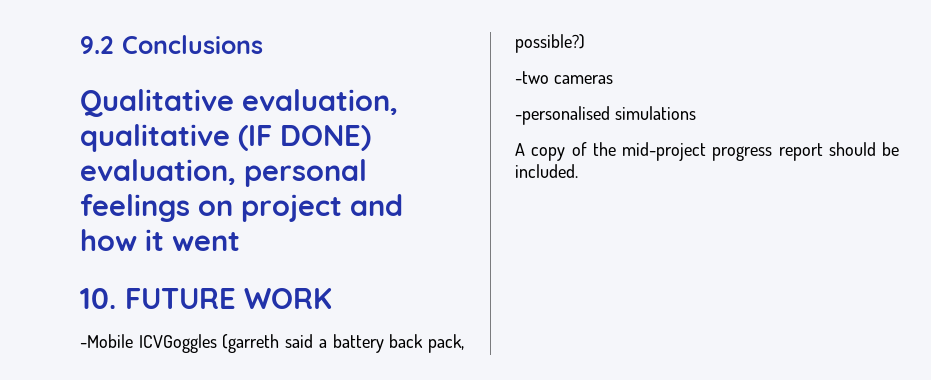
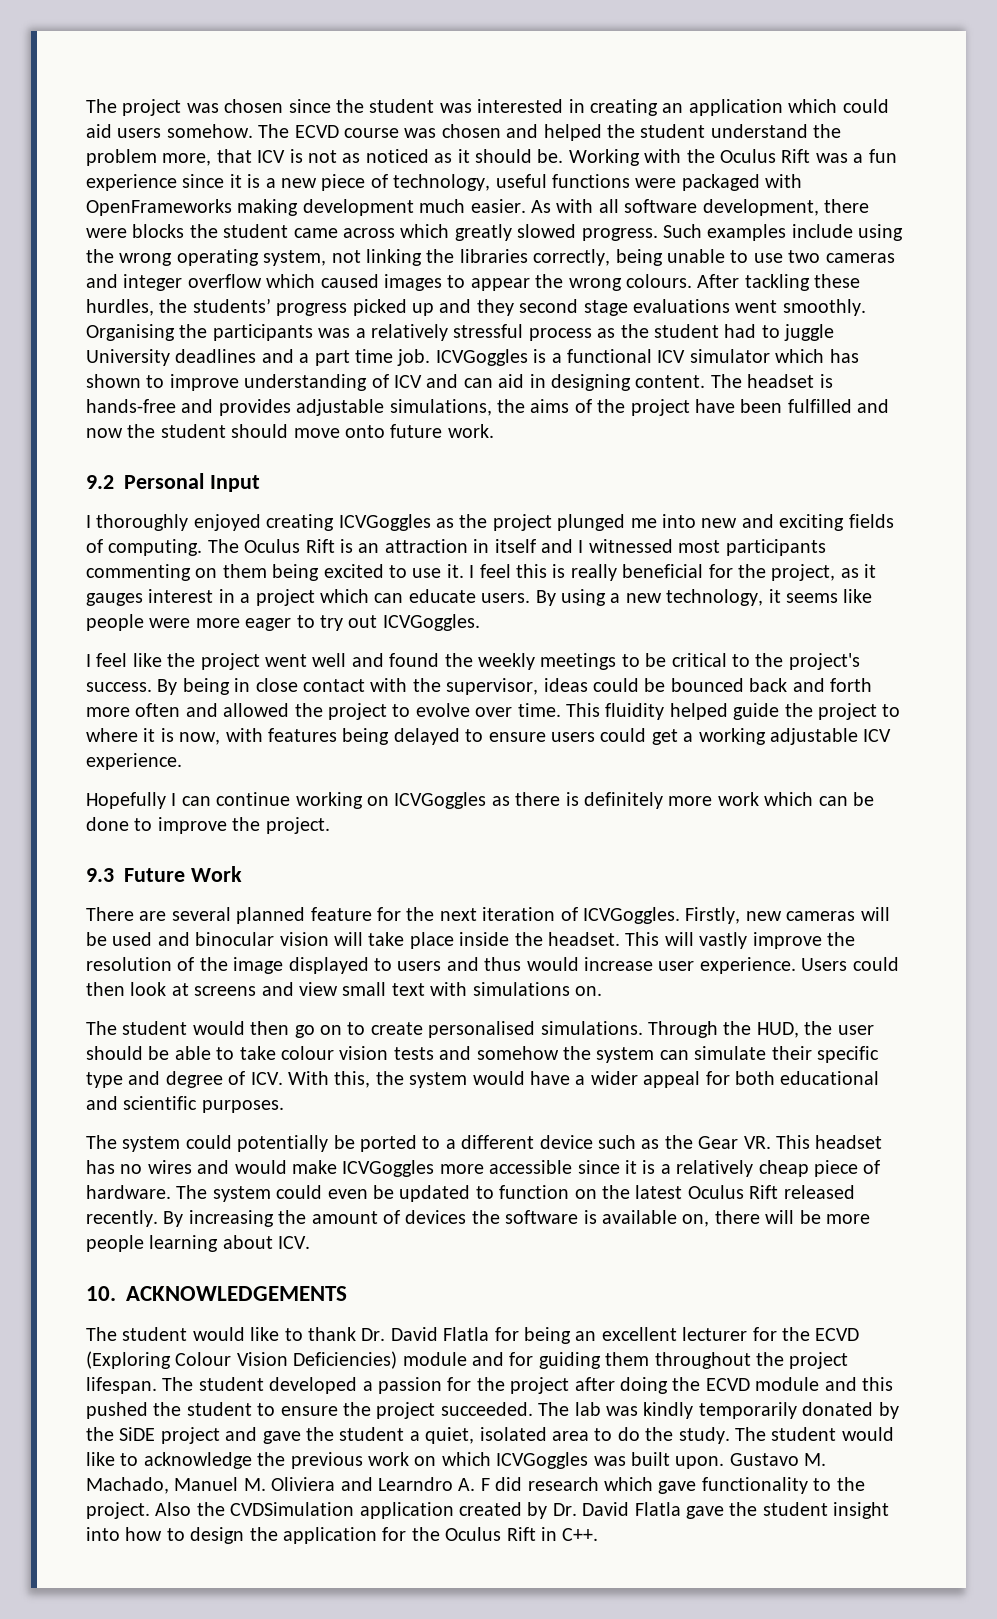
[80,35,263,54] [80,89,398,117] [80,124,371,152] [80,159,367,187] [80,194,403,222] [80,229,240,251] [80,288,332,309] [80,334,465,353] [515,34,585,53] [515,71,613,84] [515,106,696,125] [515,142,899,161] [515,164,578,178] 9.2 Conclusions // Qualitative evaluation, qualitative (IF DONE) evaluation, personal feelings on project and how it went // 10. FUTURE WORK // -Mobile ICVGoggles (garreth said a battery back pack, possible?) // -two cameras // -personalised simulations // A copy of the mid-project progress report should be included. -> [86,99,889,116] [86,124,842,141] [86,149,897,166] [86,174,803,191] [86,199,869,216] [86,224,904,241] [86,249,895,266] [86,274,861,291] [86,298,866,316] [86,324,835,341] [86,349,859,366] [86,374,833,391] [86,399,890,416] [86,424,494,438] [86,473,260,492] [86,514,894,531] [86,539,826,556] [86,564,877,581] [86,589,873,606] [86,614,480,631] [86,653,860,670] [86,678,872,695] [86,703,901,720] [86,728,892,745] [86,753,182,770] [86,792,874,809] [86,817,330,834] [86,866,242,882] [86,907,890,924] [86,932,855,949] [86,957,899,974] [86,982,602,996] [86,1021,874,1038] [86,1046,879,1063] [86,1071,880,1088] [86,1096,284,1113] [86,1135,883,1152] [86,1160,881,1177] [86,1185,855,1202] [86,1210,870,1227] [86,1235,311,1252] [86,1286,347,1301] [86,1327,860,1344] [86,1351,849,1369] [86,1377,893,1394] [86,1402,899,1419] [86,1427,894,1444] [86,1452,827,1469] [86,1477,865,1494] [86,1502,890,1519] [86,1527,599,1544] The project was chosen since the student was interested in creating an application which could aid users somehow. The ECVD course was chosen and helped the student understand the problem more, that ICV is not as noticed as it should be. Working with the Oculus Rift was a fun experience since it is a new piece of technology, useful functions were packaged with OpenFrameworks making development much easier. As with all software development, there were blocks the student came across which greatly slowed progress. Such examples include using the wrong operating system, not linking the libraries correctly, being unable to use two cameras and integer overflow which caused images to appear the wrong colours. After tackling these hurdles, the students’ progress picked up and they second stage evaluations went smoothly. Organising the participants was a relatively stressful process as the student had to juggle University deadlines and a part time job. ICVGoggles is a functional ICV simulator which has shown to improve understanding of ICV and can aid in designing content. The headset is hands-free and provides adjustable simulations, the aims of the project have been fulfilled and now the student should move onto future work. // 9.2 Personal Input // I thoroughly enjoyed creating ICVGoggles as the project plunged me into new and exciting fields of computing. The Oculus Rift is an attraction in itself and I witnessed most participants commenting on them being excited to use it. I feel this is really beneficial for the project, as it gauges interest in a project which can educate users. By using a new technology, it seems like people were more eager to try out ICVGoggles. // I feel like the project went well and found the weekly meetings to be critical to the project's success. By being in close contact with the supervisor, ideas could be bounced back and forth more often and allowed the project to evolve over time. This fluidity helped guide the project to where it is now, with features being delayed to ensure users could get a working adjustable ICV experience. // Hopefully I can continue working on ICVGoggles as there is definitely more work which can be done to improve the project. // 9.3 Future Work // There are several planned feature for the next iteration of ICVGoggles. Firstly, new cameras will be used and binocular vision will take place inside the headset. This will vastly improve the resolution of the image displayed to users and thus would increase user experience. Users could then look at screens and view small text with simulations on. // The student would then go on to create personalised simulations. Through the HUD, the user should be able to take colour vision tests and somehow the system can simulate their specific type and degree of ICV. With this, the system would have a wider appeal for both educational and scientific purposes. // The system could potentially be ported to a different device such as the Gear VR. This headset has no wires and would make ICVGoggles more accessible since it is a relatively cheap piece of hardware. The system could even be updated to function on the latest Oculus Rift released recently. By increasing the amount of devices the software is available on, there will be more people learning about ICV. // 10. ACKNOWLEDGEMENTS // The student would like to thank Dr. David Flatla for being an excellent lecturer for the ECVD (Exploring Colour Vision Deficiencies) module and for guiding them throughout the project lifespan. The student developed a passion for the project after doing the ECVD module and this pushed the student to ensure the project succeeded. The lab was kindly temporarily donated by the SiDE project and gave the student a quiet, isolated area to do the study. The student would like to acknowledge the previous work on which ICVGoggles was built upon. Gustavo M. Machado, Manuel M. Oliviera and Learndro A. F did research which gave functionality to the project. Also the CVDSimulation application created by Dr. David Flatla gave the student insight into how to design the application for the Oculus Rift in C++.

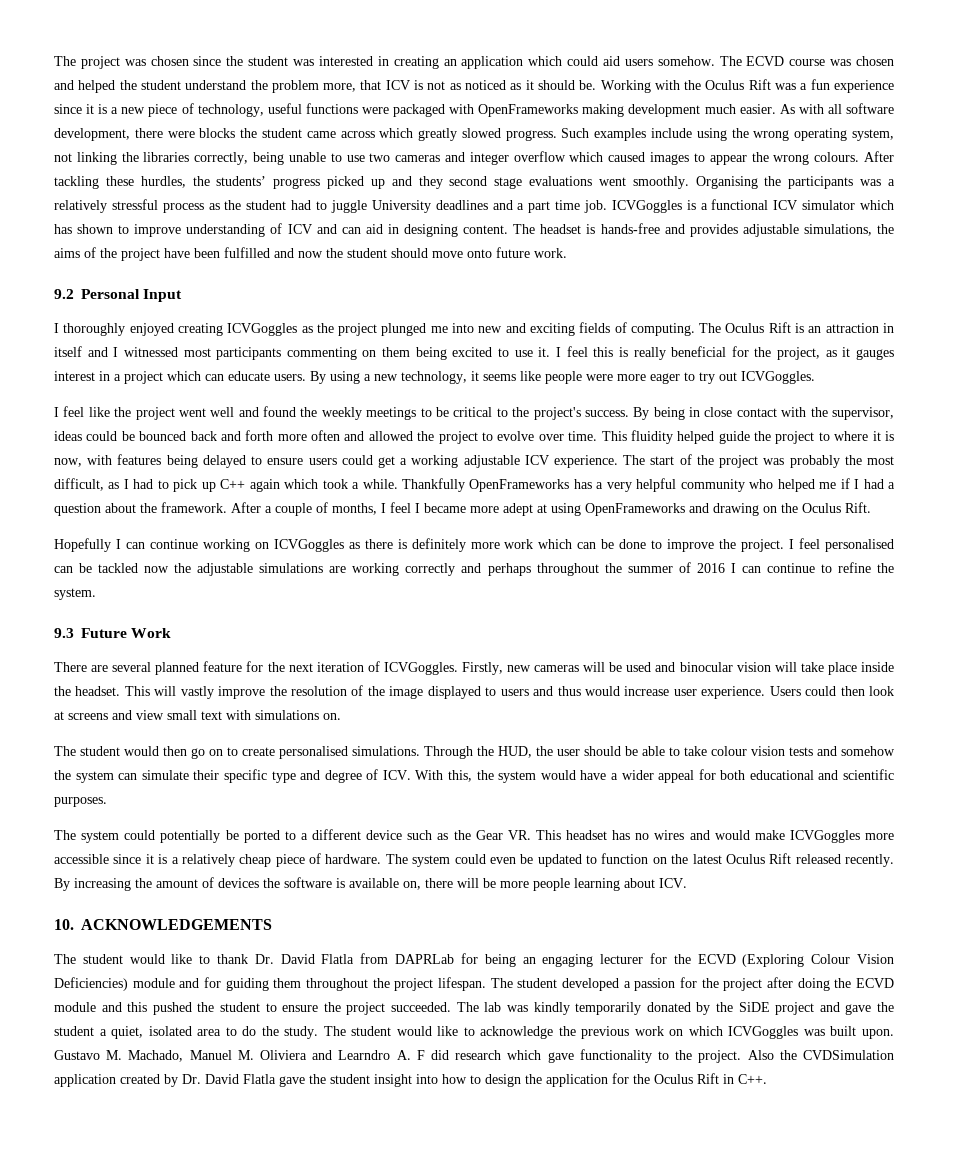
(182, 761) none -> [623,454,895,468] [54,478,895,492] [54,502,871,516] The start of the project was probably the most difficult, as I had to pick up C++ again which took a while. Thankfully OpenFrameworks has a very helpful community who helped me if I had a question about the framework. After a couple of months, I feel I became more adept at using OpenFrameworks and drawing on the Oculus Rift.
(330, 825) none -> [789,538,894,552] [54,562,894,576] [54,588,96,600] I feel personalised can be tackled now the adjustable simulations are working correctly and perhaps throughout the summer of 2016 I can continue to refine the system.
(490, 1334) none -> [360,953,455,964] from DAPRLab
[601,1327,677,1341] excellent -> [542,954,594,967] engaging

